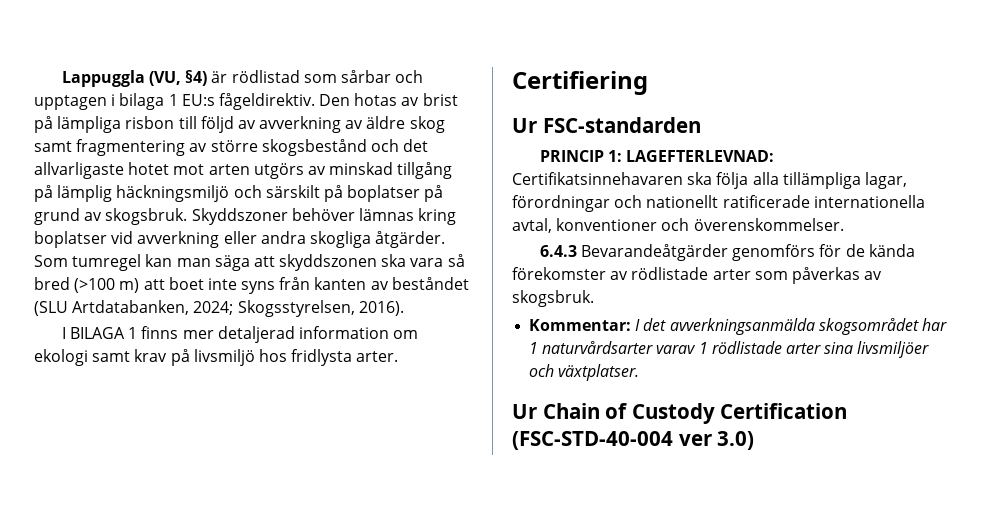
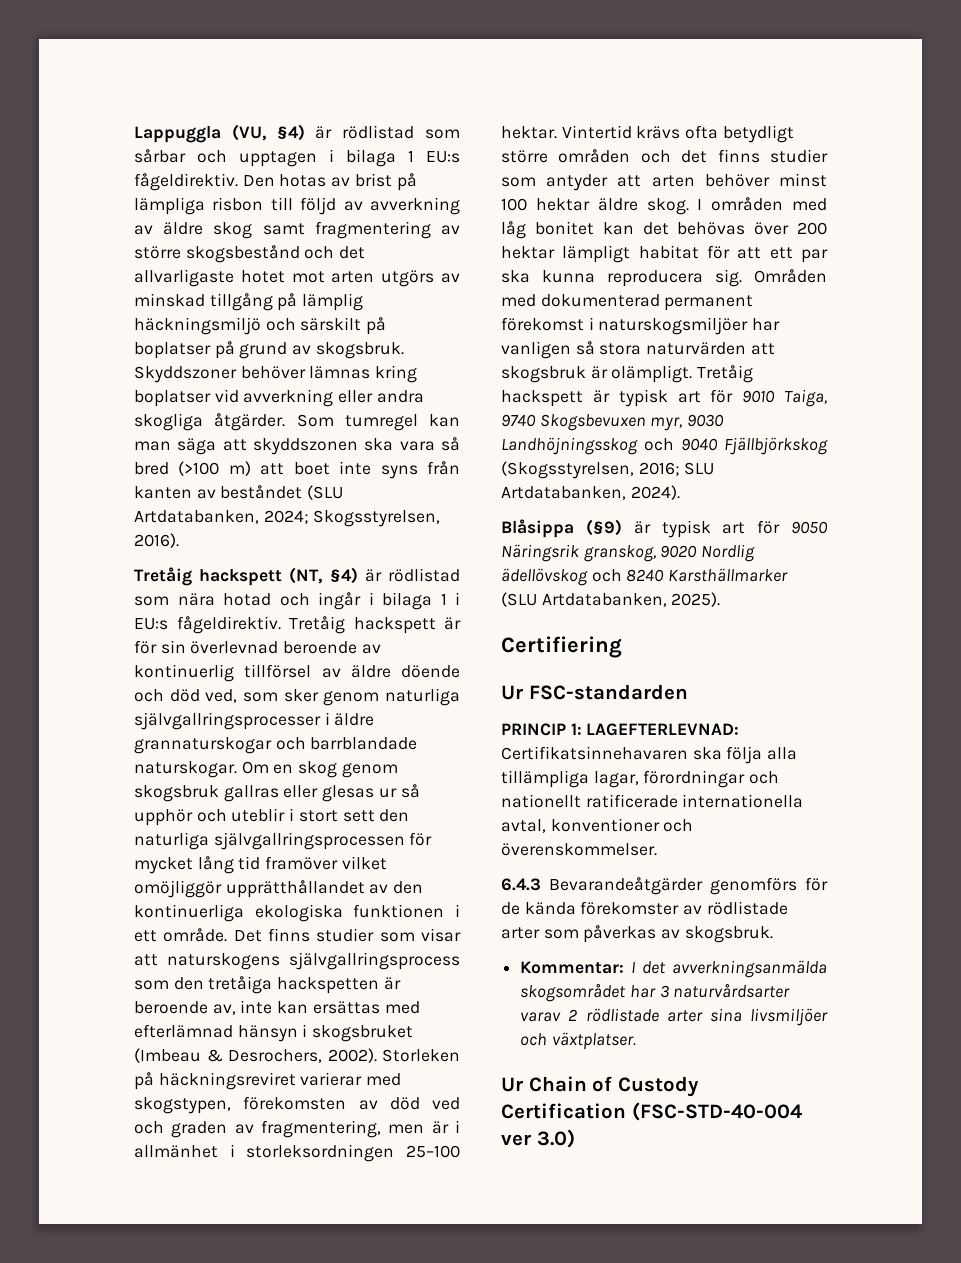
[61,326,419,343] [34,349,399,366] I BILAGA 1 finns mer detaljerad information om ekologi samt krav på livsmiljö hos fridlysta arter. -> [134,567,460,586] [134,592,460,610] [134,616,461,634] [134,640,381,654] [134,664,460,682] [134,688,460,706] [134,712,375,730] [134,737,418,754] [134,761,398,778] [134,784,420,802] [134,808,410,826] [134,832,433,850] [134,856,387,874] [134,880,424,898] [134,904,460,922] [134,928,461,942] [134,952,460,970] [134,976,401,994] [134,1000,420,1015] [134,1024,414,1042] [134,1048,460,1063] [134,1072,402,1090] [134,1096,460,1114] [134,1120,460,1138] [134,1144,460,1162] [501,125,794,143] [501,149,828,163] [501,173,827,191] [501,197,827,215] [501,221,827,239] [501,245,828,263] [501,269,827,287] [501,294,754,311] [501,317,781,335] [501,341,775,359] [501,365,754,383] [501,389,827,407] [501,414,725,431] [501,437,828,455] [501,461,715,479] [501,485,680,500] [501,519,828,538] [501,544,756,562] [501,568,789,586] [501,592,721,607] Tretåig hackspett (NT, §4) är rödlistad som nära hotad och ingår i bilaga 1 i EU:s fågeldirektiv. Tretåig hackspett är för sin överlevnad beroende av kontinuerlig tillförsel av äldre döende och död ved, som sker genom naturliga självgallringsprocesser i äldre grannaturskogar och barrblandade naturskogar. Om en skog genom skogsbruk gallras eller glesas ur så upphör och uteblir i stort sett den naturliga självgallringsprocessen för mycket lång tid framöver vilket omöjliggör upprätthållandet av den kontinuerliga ekologiska funktionen i ett område. Det finns studier som visar att naturskogens självgallringsprocess som den tretåiga hackspetten är beroende av, inte kan ersättas med efterlämnad hänsyn i skogsbruket (Imbeau & Desrochers, 2002). Storleken på häckningsreviret varierar med skogstypen, förekomsten av död ved och graden av fragmentering, men är i allmänhet i storleksordningen 25–100 hektar. Vintertid krävs ofta betydligt större områden och det finns studier som antyder att arten behöver minst 100 hektar äldre skog. I områden med låg bonitet kan det behövas över 200 hektar lämpligt habitat för att ett par ska kunna reproducera sig. Områden med dokumenterad permanent förekomst i naturskogsmiljöer har vanligen så stora naturvärden att skogsbruk är olämpligt. Tretåig hackspett är typisk art för 9010 Taiga, 9740 Skogsbevuxen myr, 9030 Landhöjningsskog och 9040 Fjällbjörkskog (Skogsstyrelsen, 2016; SLU Artdatabanken, 2024). // Blåsippa (§9) är typisk art för 9050 Näringsrik granskog, 9020 Nordlig ädellövskog och 8240 Karsthällmarker (SLU Artdatabanken, 2025).
[529,342,539,354] 1 -> [659,985,669,998] 3
[698,342,708,354] 1 -> [568,1009,578,1021] 2

